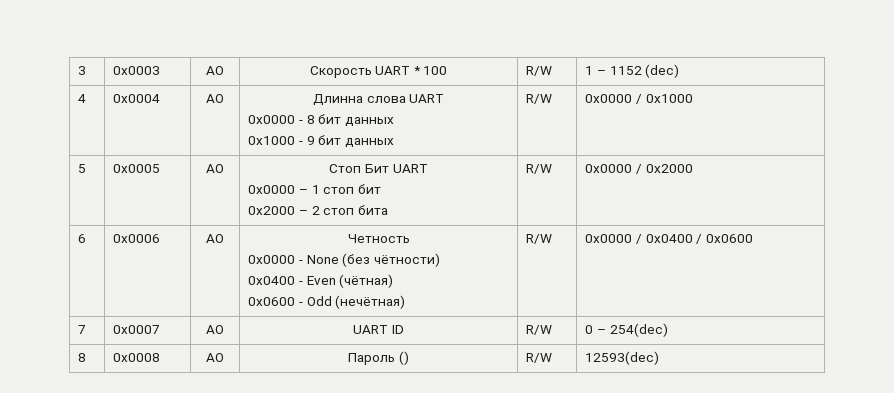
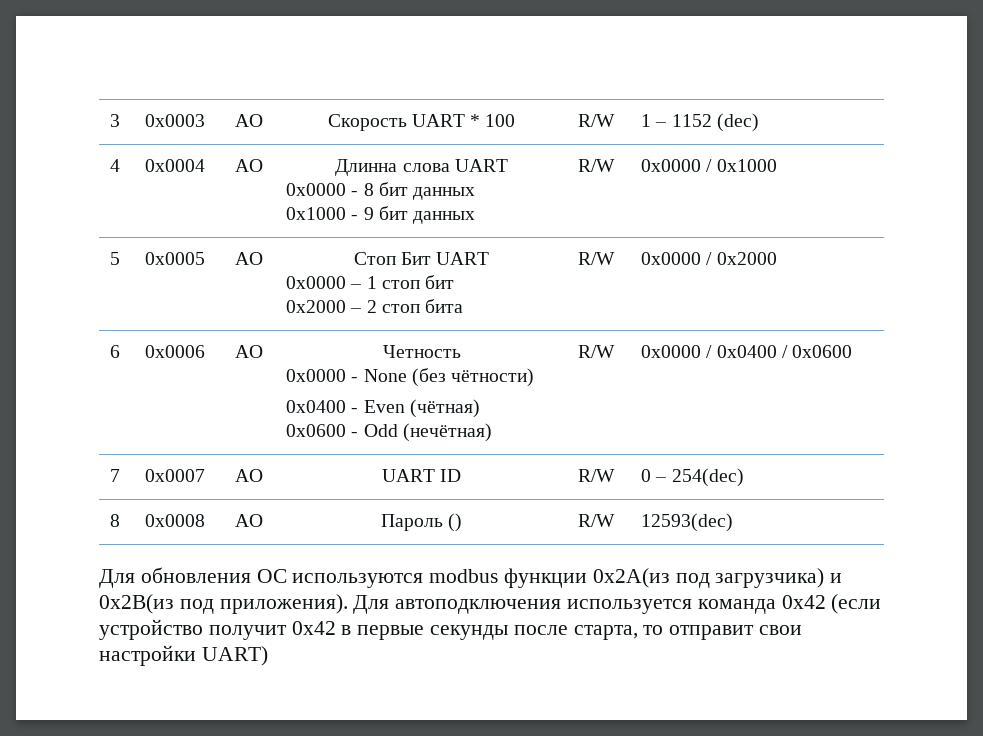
(660, 358) none -> [99,567,843,588] [99,594,882,614] [99,619,803,640] [99,645,268,666] // Для обновления ОС используются modbus функции 0x2A(из под загрузчика) и 0x2B(из под приложения). Для автоподключения используется команда 0x42 (если устройство получит 0x42 в первые секунды после старта, то отправит свои настройки UART)

